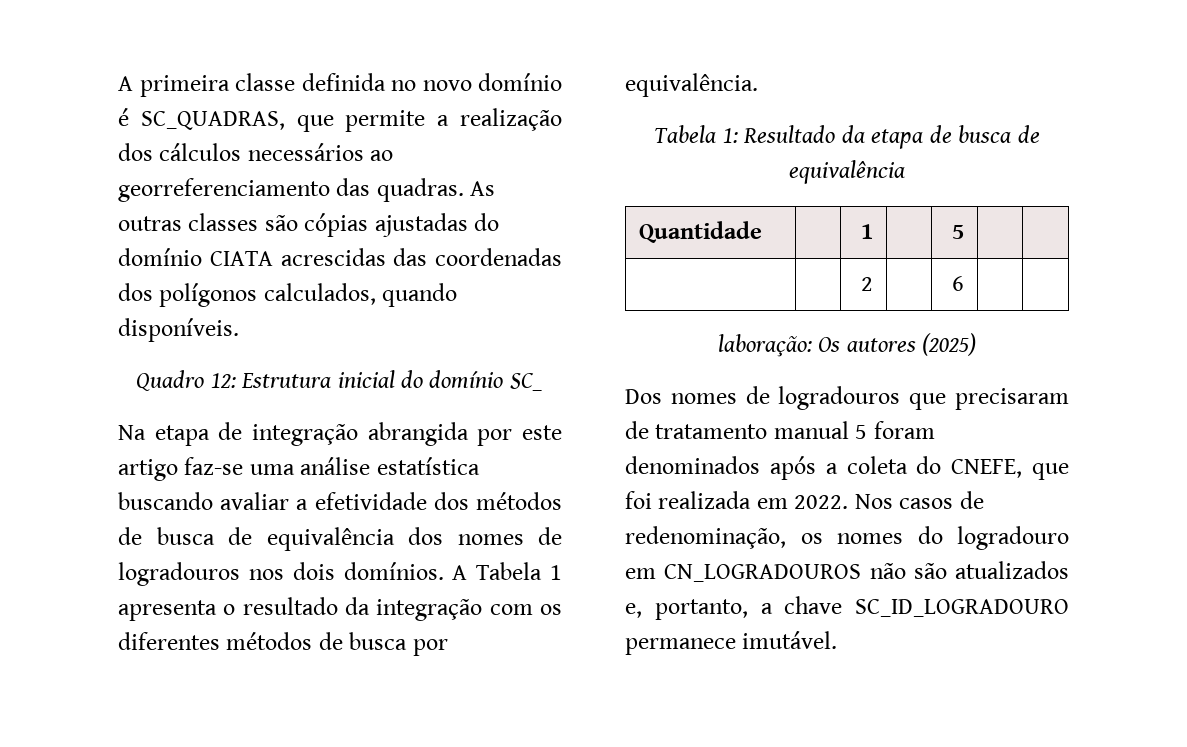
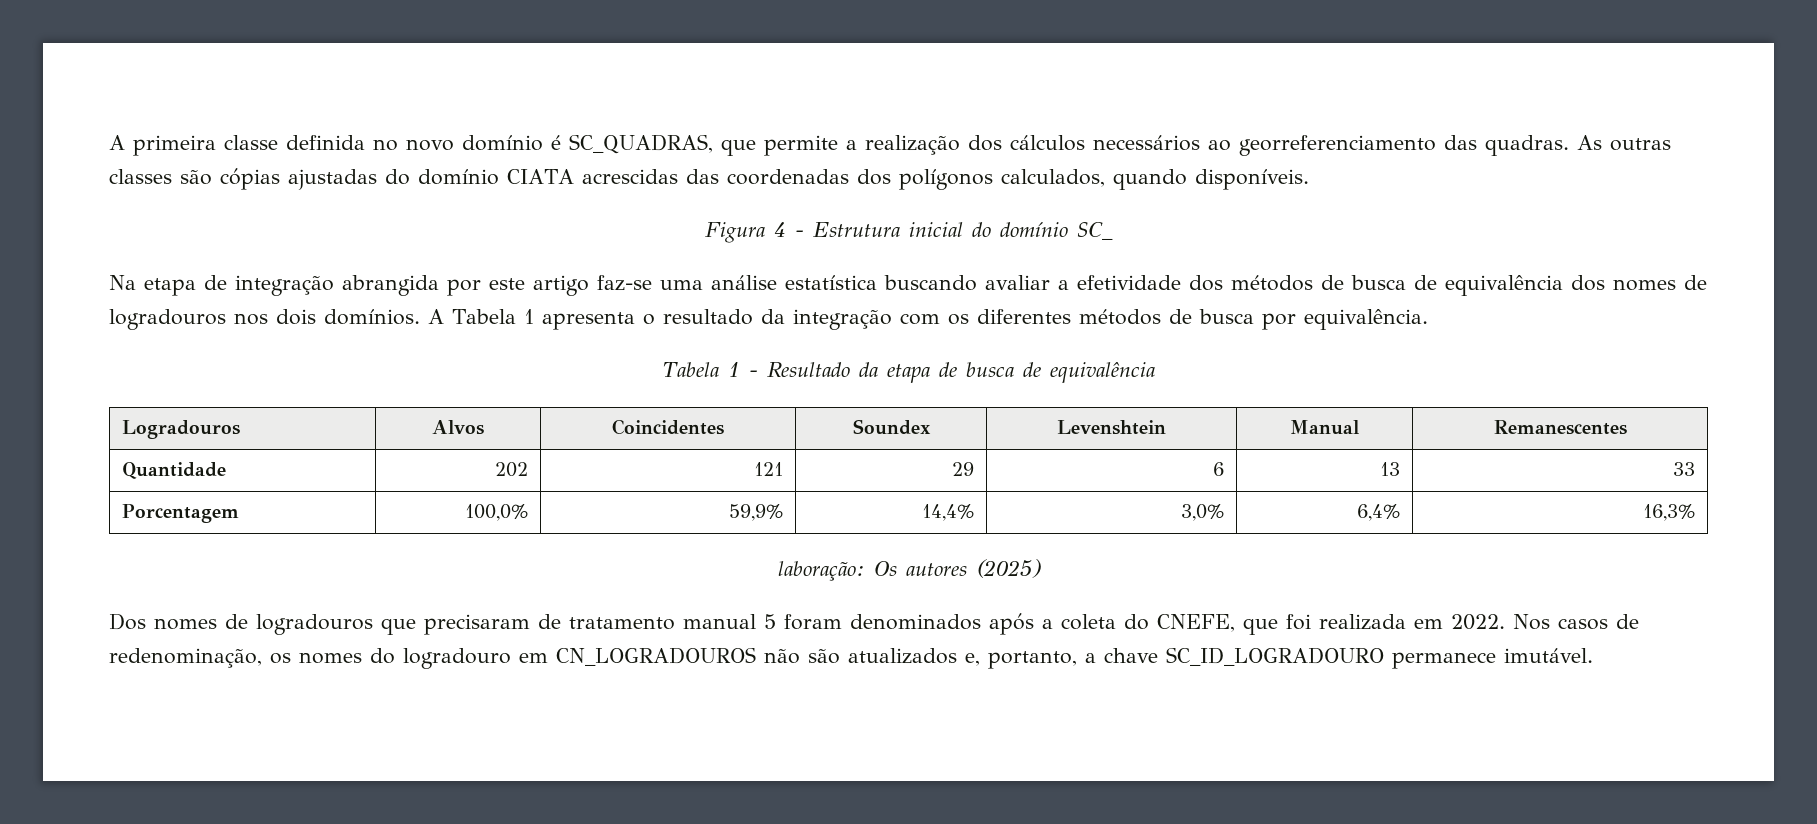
[136,370,236,391] Quadro 12: -> [705,222,804,243] Figura 4 -
[722,128,738,143] 1: -> [727,362,758,377] 1 -
[639,221,763,243] [860,224,873,239] [951,225,964,239] [860,277,873,291] [951,276,964,291] Quantidade | | 1 | | 5 | | // | | 2 | | 6 | | -> [121,420,240,439] [432,420,484,435] [612,419,724,435] [852,419,931,435] [1057,420,1166,435] [1290,420,1359,435] [1493,420,1627,435] [121,462,226,479] [495,462,529,477] [754,462,784,476] [952,462,975,476] [1213,462,1225,476] [1380,462,1401,476] [1673,462,1696,476] [121,504,239,523] [465,504,529,521] [729,504,784,521] [922,504,975,521] [1181,504,1225,521] [1357,504,1401,521] [1643,504,1696,521] Logradouros | Alvos | Coincidentes | Soundex | Levenshtein | Manual | Remanescentes // Quantidade | 202 | 121 | 29 | 6 | 13 | 33 // Porcentagem | 100,0% | 59,9% | 14,4% | 3,0% | 6,4% | 16,3%

